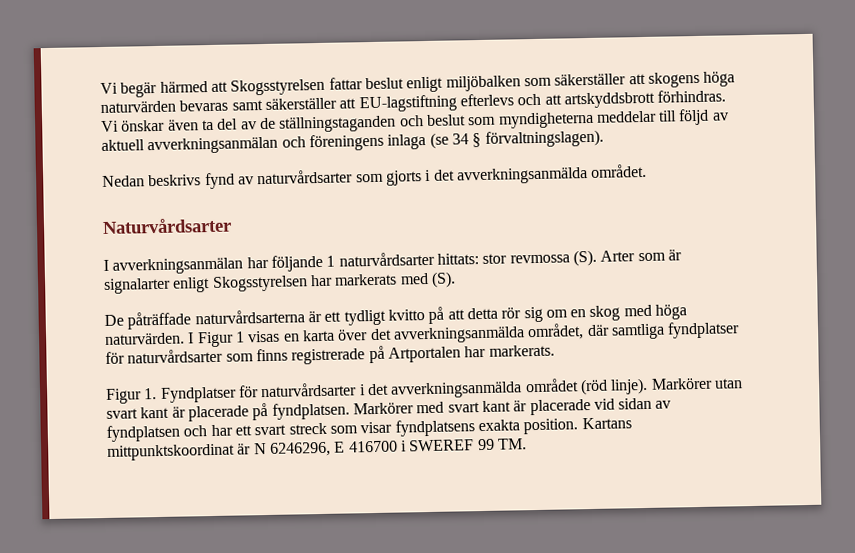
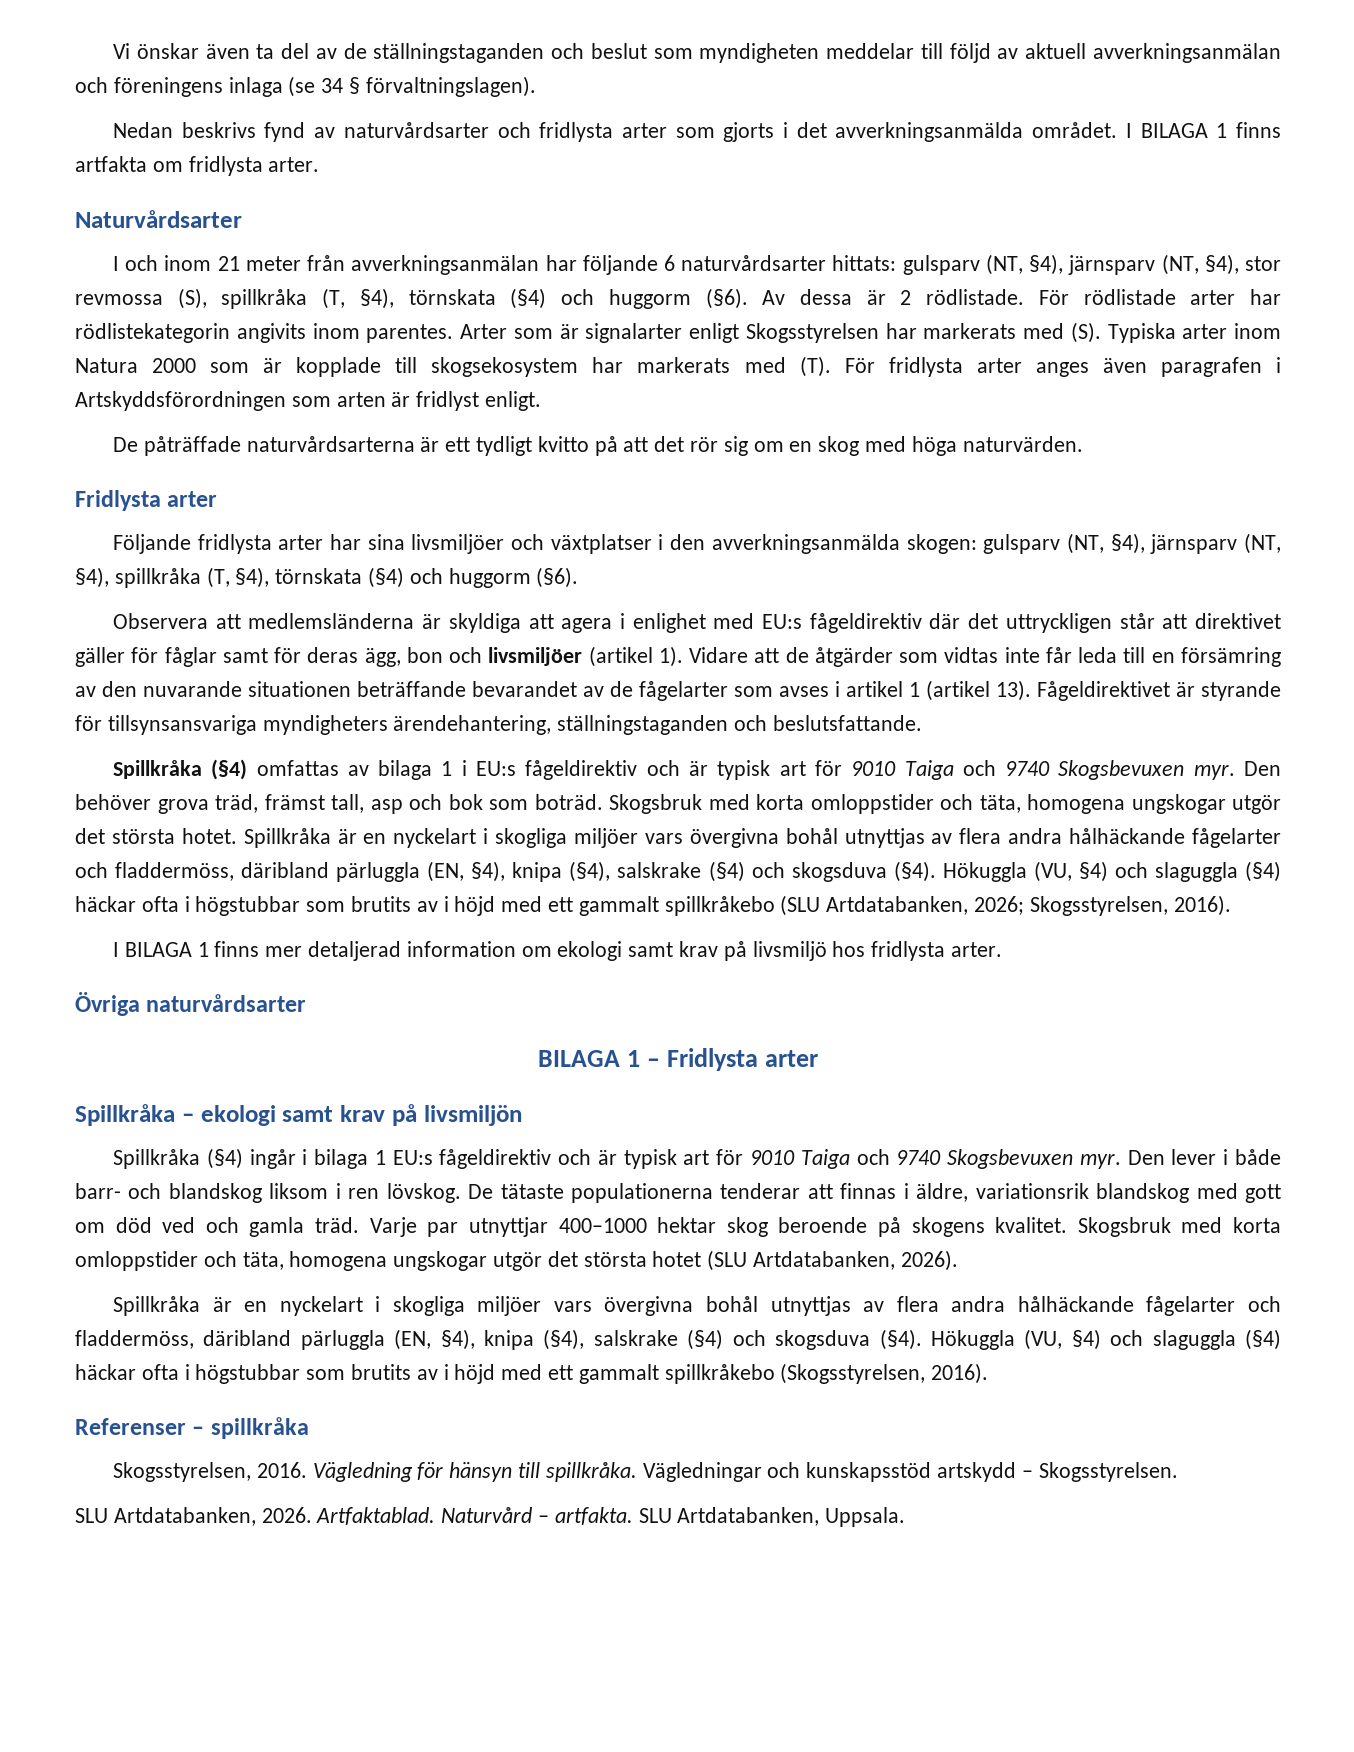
[100,71,736,98] [100,89,727,114] [101,120,119,133] Vi begär härmed att Skogsstyrelsen fattar beslut enligt miljöbalken som säkerställer att skogens höga naturvärden bevaras samt säkerställer att EU-lagstiftning efterlevs och att artskyddsbrott förhindras. Vi -> [112,43,130,59] Vi
[497,111,594,129] myndigheterna -> [699,43,820,63] myndigheten
(354, 177) none -> [497,122,667,142] och fridlysta arter
[102,217,232,234] [103,259,109,271] // Naturvårdsarter // I -> [1125,122,1281,138] [75,156,320,176] [75,210,242,228] [112,255,346,271] I BILAGA 1 finns artfakta om fridlysta arter. // Naturvårdsarter // I och inom 21 meter från
[326,255,336,267] 1 -> [663,255,675,271] 6
[482,249,597,267] stor revmossa (S). -> [902,254,1282,275] [75,288,1281,309] [75,323,454,343] gulsparv (NT, §4), järnsparv (NT, §4), stor revmossa (S), spillkråka (T, §4), törnskata (§4) och huggorm (§6). Av dessa är 2 rödlistade. För rödlistade arter har rödlistekategorin angivits inom parentes.
(456, 279) none -> [1107,323,1281,343] [75,356,1281,377] [75,391,542,411] Typiska arter inom Natura 2000 som är kopplade till skogsekosystem har markerats med (T). För fridlysta arter anges även paragrafen i Artskyddsförordningen som arten är fridlyst enligt.
[466,307,498,320] detta -> [654,436,685,452] det
[187,321,741,348] [105,344,555,365] [106,377,743,404] [106,397,672,422] [106,417,632,442] [107,438,527,461] I Figur 1 visas en karta över det avverkningsanmälda området, där samtliga fyndplatser för naturvårdsarter som finns registrerade på Artportalen har markerats. // Figur 1. Fyndplatser för naturvårdsarter i det avverkningsanmälda området (röd linje). Markörer utan svart kant är placerade på fyndplatsen. Markörer med svart kant är placerade vid sidan av fyndplatsen och har ett svart streck som visar fyndplatsens exakta position. Kartans mittpunktskoordinat är N 6246296, E 416700 i SWEREF 99 TM. -> [75,490,218,511] [112,533,1281,554] [75,567,579,588] [112,613,1281,633] [75,646,1281,667] [75,680,1281,701] [75,715,922,735] [112,759,1282,780] [75,794,1281,814] [75,828,1282,848] [75,861,1281,882] [75,895,1231,916] [112,941,1003,961] [75,992,307,1016] [537,1048,819,1071] [75,1104,522,1126] [112,1148,1281,1169] [75,1183,1281,1203] [75,1217,1281,1237] [75,1250,958,1271] [112,1296,1281,1316] [75,1329,1281,1350] [75,1363,989,1384] [75,1417,309,1439] [112,1462,1178,1482] [75,1507,906,1527] // Fridlysta arter // Följande fridlysta arter har sina livsmiljöer och växtplatser i den avverkningsanmälda skogen: gulsparv (NT, §4), järnsparv (NT, §4), spillkråka (T, §4), törnskata (§4) och huggorm (§6). // Observera att medlemsländerna är skyldiga att agera i enlighet med EU:s fågeldirektiv där det uttryckligen står att direktivet gäller för fåglar samt för deras ägg, bon och livsmiljöer (artikel 1). Vidare att de åtgärder som vidtas inte får leda till en försämring av den nuvarande situationen beträffande bevarandet av de fågelarter som avses i artikel 1 (artikel 13). Fågeldirektivet är styrande för tillsynsansvariga myndigheters ärendehantering, ställningstaganden och beslutsfattande. // Spillkråka (§4) omfattas av bilaga 1 i EU:s fågeldirektiv och är typisk art för 9010 Taiga och 9740 Skogsbevuxen myr. Den behöver grova träd, främst tall, asp och bok som boträd. Skogsbruk med korta omloppstider och täta, homogena ungskogar utgör det största hotet. Spillkråka är en nyckelart i skogliga miljöer vars övergivna bohål utnyttjas av flera andra hålhäckande fågelarter och fladdermöss, däribland pärluggla (EN, §4), knipa (§4), salskrake (§4) och skogsduva (§4). Hökuggla (VU, §4) och slaguggla (§4) häckar ofta i högstubbar som brutits av i höjd med ett gammalt spillkråkebo (SLU Artdatabanken, 2026; Skogsstyrelsen, 2016). // I BILAGA 1 finns mer detaljerad information om ekologi samt krav på livsmiljö hos fridlysta arter. // Övriga naturvårdsarter // BILAGA 1 – Fridlysta arter // Spillkråka – ekologi samt krav på livsmiljön // Spillkråka (§4) ingår i bilaga 1 EU:s fågeldirektiv och är typisk art för 9010 Taiga och 9740 Skogsbevuxen myr. Den lever i både barr- och blandskog liksom i ren lövskog. De tätaste populationerna tenderar att finnas i äldre, variationsrik blandskog med gott om död ved och gamla träd. Varje par utnyttjar 400–1000 hektar skog beroende på skogens kvalitet. Skogsbruk med korta omloppstider och täta, homogena ungskogar utgör det största hotet (SLU Artdatabanken, 2026). // Spillkråka är en nyckelart i skogliga miljöer vars övergivna bohål utnyttjas av flera andra hålhäckande fågelarter och fladdermöss, däribland pärluggla (EN, §4), knipa (§4), salskrake (§4) och skogsduva (§4). Hökuggla (VU, §4) och slaguggla (§4) häckar ofta i högstubbar som brutits av i höjd med ett gammalt spillkråkebo (Skogsstyrelsen, 2016). // Referenser – spillkråka // Skogsstyrelsen, 2016. Vägledning för hänsyn till spillkråka. Vägledningar och kunskapsstöd artskydd – Skogsstyrelsen. // SLU Artdatabanken, 2026. Artfaktablad. Naturvård – artfakta. SLU Artdatabanken, Uppsala.

